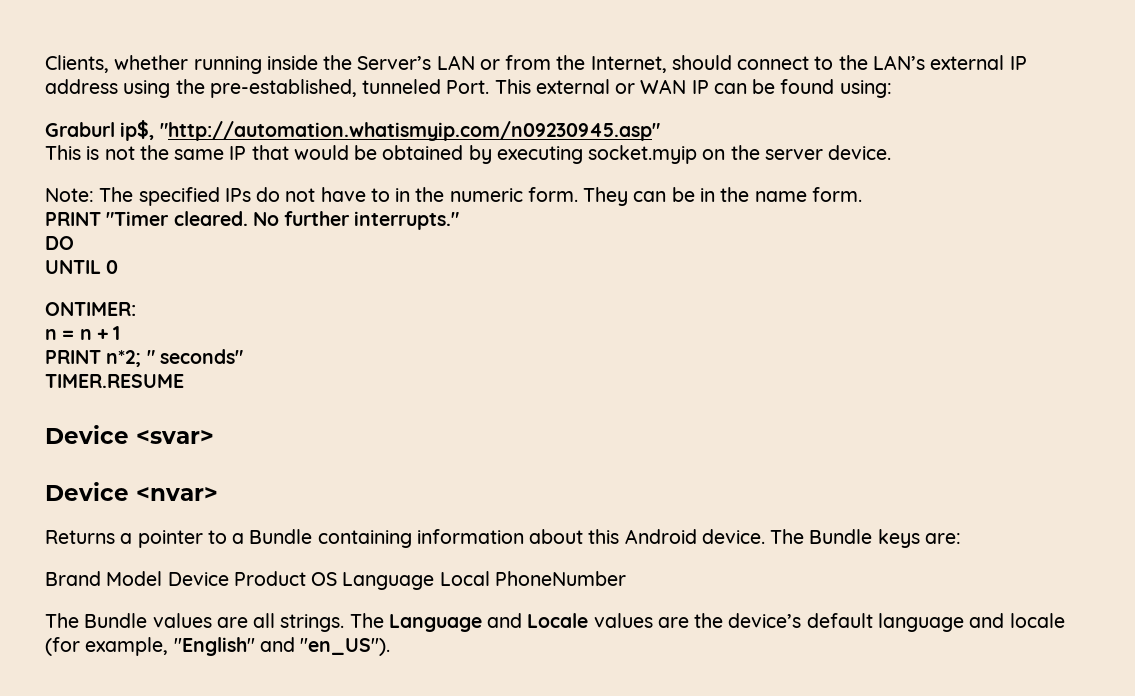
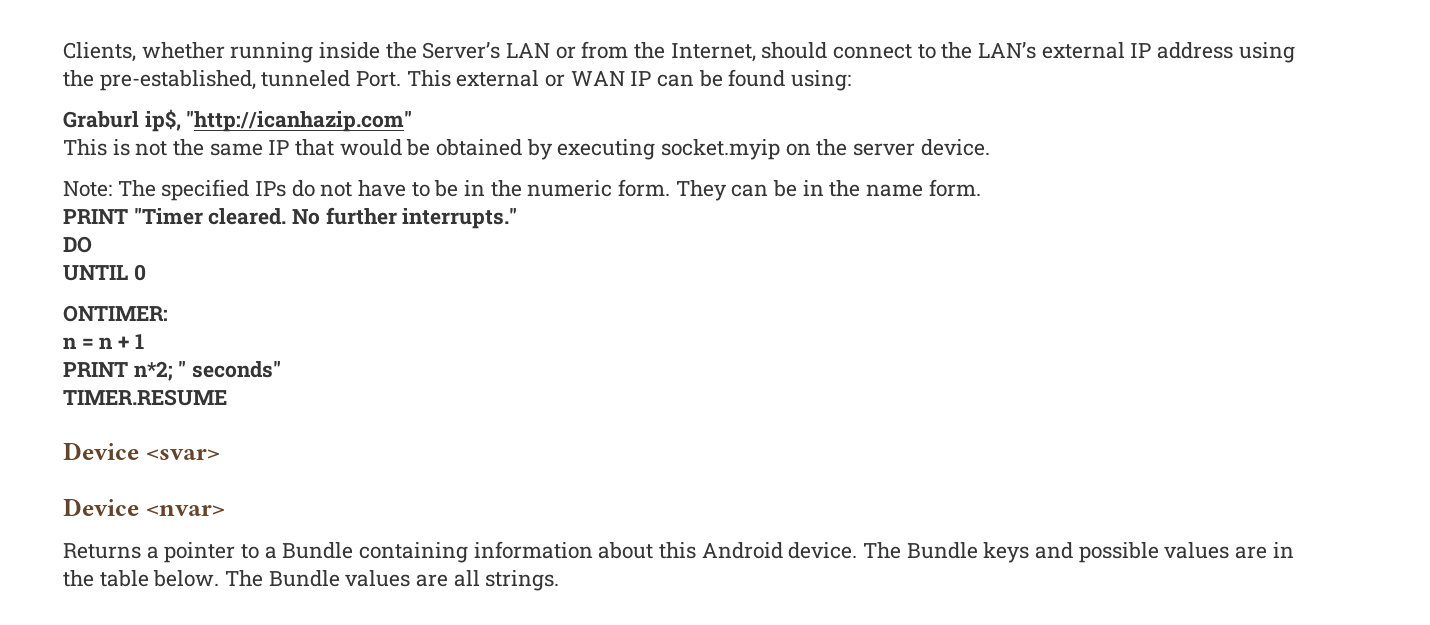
[159,121,660,141] "http://automation.whatismyip.com/n09230945.asp" -> [186,111,413,132] "http://icanhazip.com"
(390, 195) none -> [434,180,459,197] be
[924,533,961,544] [45,571,626,590] are: // Brand Model Device Product OS Language Local PhoneNumber // -> [1035,542,1294,563] [63,570,220,587] and possible values are in the table below.
[349,613,1065,632] [45,637,391,656] The Language and Locale values are the device’s default language and locale (for example, "English" and "en_US"). -> (560, 580) none

